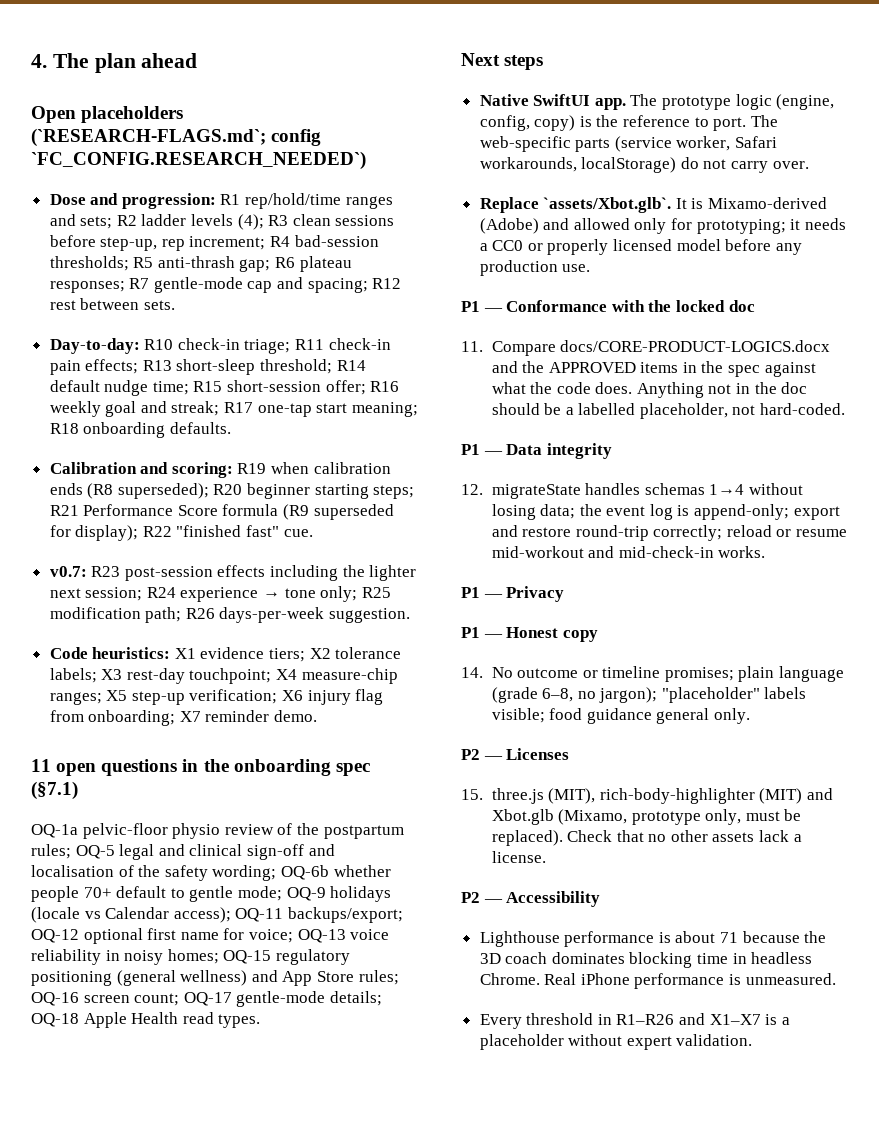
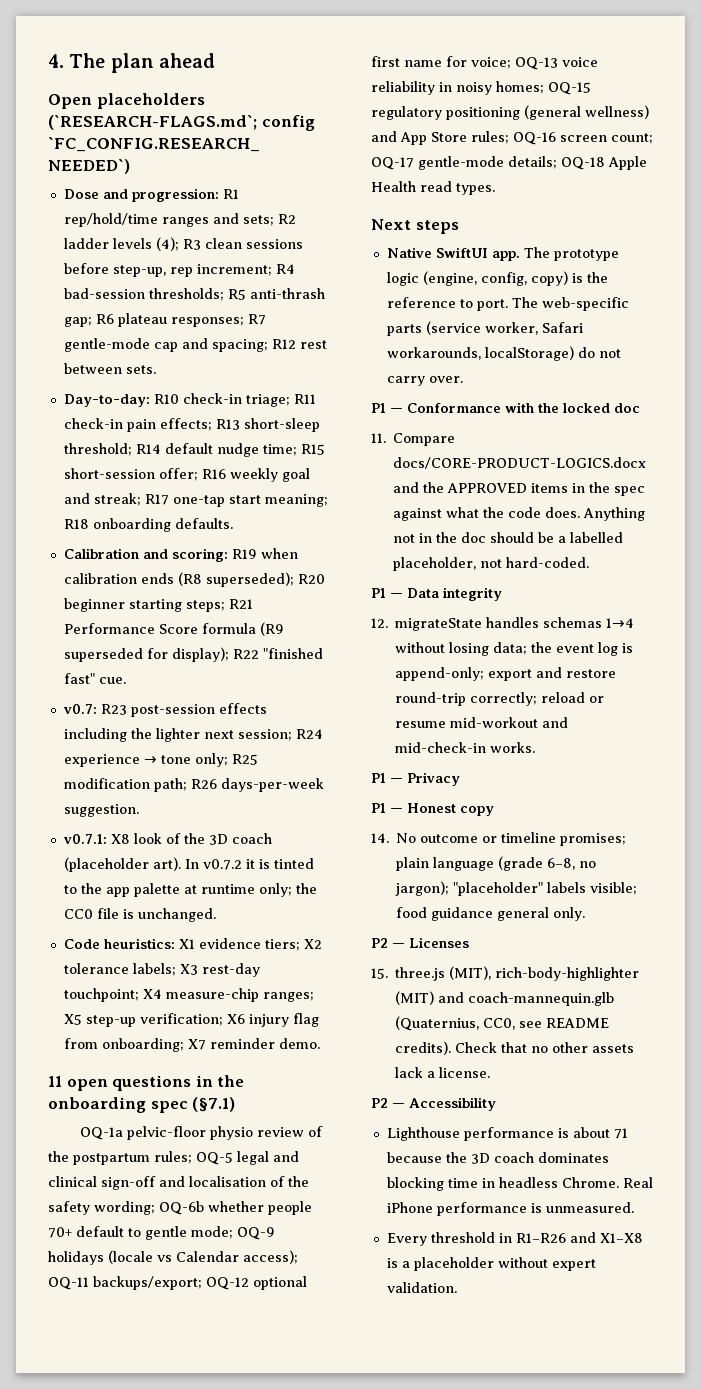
(411, 615) none -> [62,833,272,845] [63,857,314,872] [63,883,317,897] [63,908,216,922] // v0.7.1: X8 look of the 3D coach (placeholder art). In v0.7.2 it is tinted to the app palette at runtime only; the CC0 file is unchanged.
[479,197,828,213] [479,218,846,234] [479,239,802,255] [479,260,591,276] // Replace `assets/Xbot.glb`. It is Mixamo-derived (Adobe) and allowed only for prototyping; it needs a CC0 or properly licensed model before any production use. -> (463, 379) none
[491,809,802,825] [491,830,563,846] Xbot.glb (Mixamo, prototype only, must be replaced). -> [468,992,615,1006] [395,1016,610,1031] [395,1041,452,1055] coach-mannequin.glb (Quaternius, CC0, see README credits).
[709,1014,761,1025] X1–X7 -> [599,1233,643,1243] X1–X8

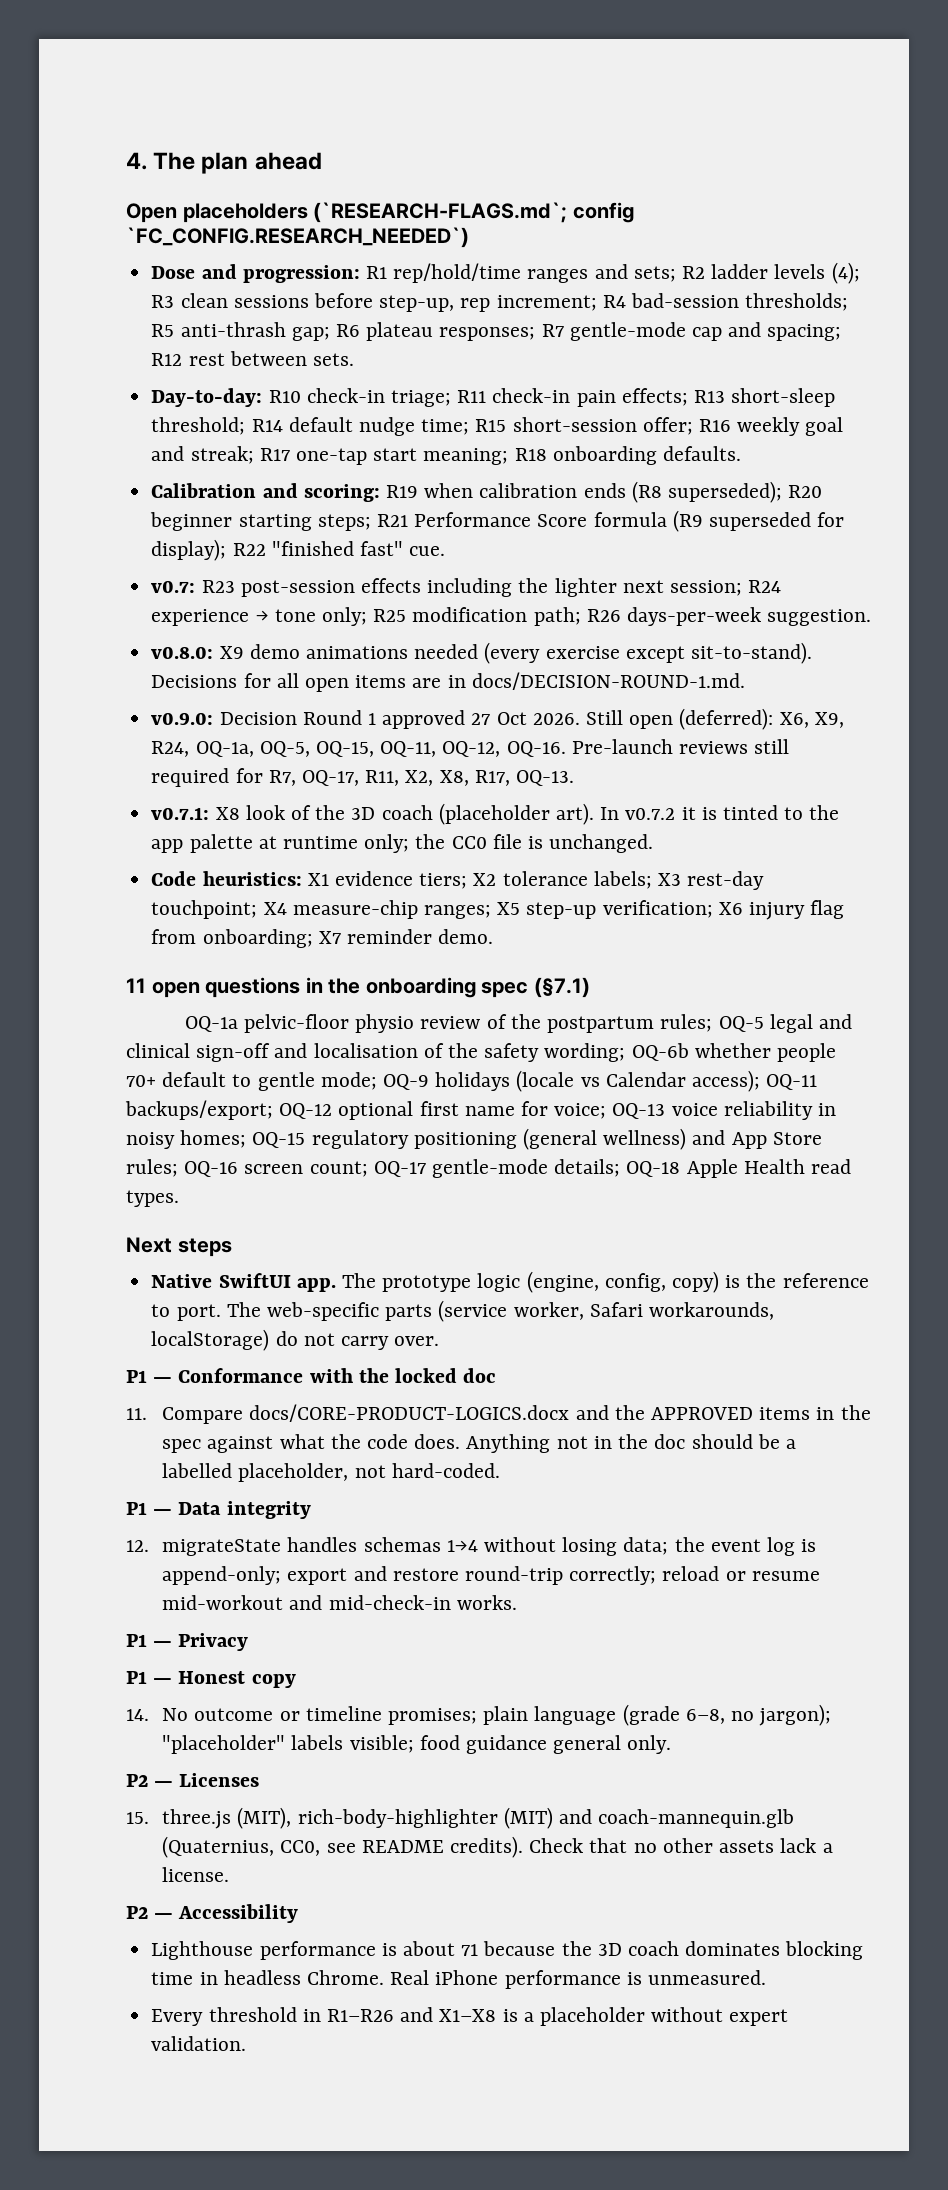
(139, 810) none -> [151,642,812,664] [151,672,745,692] [151,708,844,730] [151,739,790,757] [151,768,574,787] // v0.8.0: X9 demo animations needed (every exercise except sit-to-stand). Decisions for all open items are in docs/DECISION-ROUND-1.md. // v0.9.0: Decision Round 1 approved 27 Oct 2026. Still open (deferred): X6, X9, R24, OQ-1a, OQ-5, OQ-15, OQ-11, OQ-12, OQ-16. Pre-launch reviews still required for R7, OQ-17, R11, X2, X8, R17, OQ-13.

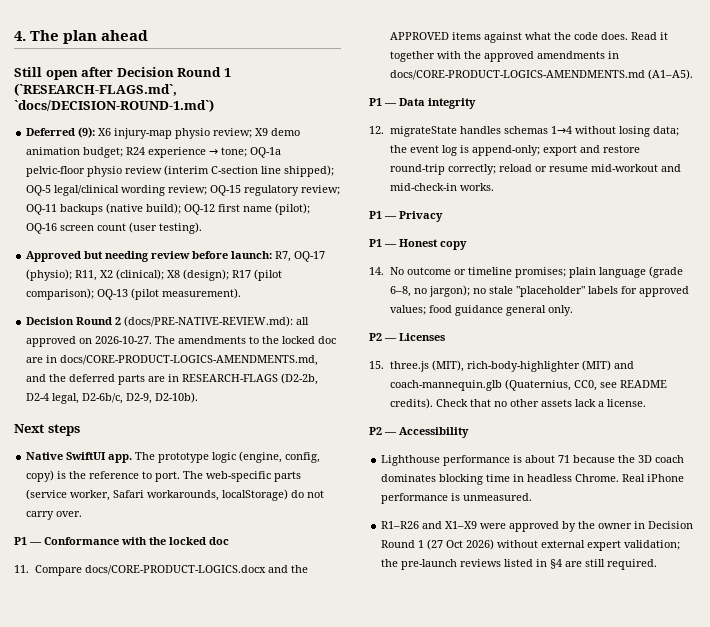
[126,202,634,223] [126,227,469,248] [151,262,860,284] [151,293,849,312] [151,322,842,341] [151,351,354,366] [151,388,836,407] [151,417,844,436] [151,446,741,465] [151,481,823,503] [150,510,845,532] [151,539,446,561] [151,578,782,597] [151,607,872,626] [151,642,812,664] [151,672,745,692] [151,708,844,730] [151,739,790,757] [151,768,574,787] [151,803,840,825] [151,834,654,853] [151,871,765,890] [151,900,845,920] [151,929,494,948] [126,977,590,998] [184,1014,852,1033] [126,1043,837,1062] [126,1070,818,1092] [125,1100,837,1120] [126,1128,822,1150] [126,1159,852,1178] [126,1190,179,1207] Open placeholders (`RESEARCH-FLAGS.md`; config `FC_CONFIG.RESEARCH_NEEDED`) // Dose and progression: R1 rep/hold/time ranges and sets; R2 ladder levels (4); R3 clean sessions before step-up, rep increment; R4 bad-session thresholds; R5 anti-thrash gap; R6 plateau responses; R7 gentle-mode cap and spacing; R12 rest between sets. // Day-to-day: R10 check-in triage; R11 check-in pain effects; R13 short-sleep threshold; R14 default nudge time; R15 short-session offer; R16 weekly goal and streak; R17 one-tap start meaning; R18 onboarding defaults. // Calibration and scoring: R19 when calibration ends (R8 superseded); R20 beginner starting steps; R21 Performance Score formula (R9 superseded for display); R22 "finished fast" cue. // v0.7: R23 post-session effects including the lighter next session; R24 experience → tone only; R25 modification path; R26 days-per-week suggestion. // v0.8.0: X9 demo animations needed (every exercise except sit-to-stand). Decisions for all open items are in docs/DECISION-ROUND-1.md. // v0.9.0: Decision Round 1 approved 27 Oct 2026. Still open (deferred): X6, X9, R24, OQ-1a, OQ-5, OQ-15, OQ-11, OQ-12, OQ-16. Pre-launch reviews still required for R7, OQ-17, R11, X2, X8, R17, OQ-13. // v0.7.1: X8 look of the 3D coach (placeholder art). In v0.7.2 it is tinted to the app palette at runtime only; the CC0 file is unchanged. // Code heuristics: X1 evidence tiers; X2 tolerance labels; X3 rest-day touchpoint; X4 measure-chip ranges; X5 step-up verification; X6 injury flag from onboarding; X7 reminder demo. // 11 open questions in the onboarding spec (§7.1) // OQ-1a pelvic-floor physio review of the postpartum rules; OQ-5 legal and clinical sign-off and localisation of the safety wording; OQ-6b whether people 70+ default to gentle mode; OQ-9 holidays (locale vs Calendar access); OQ-11 backups/export; OQ-12 optional first name for voice; OQ-13 voice reliability in noisy homes; OQ-15 regulatory positioning (general wellness) and App Store rules; OQ-16 screen count; OQ-17 gentle-mode details; OQ-18 Apple Health read types. -> [14,67,231,80] [14,83,177,96] [14,99,214,112] [26,127,301,139] [26,147,282,158] [26,165,335,177] [26,185,341,196] [26,203,311,215] [26,222,203,234] [26,251,326,262] [26,269,283,281] [26,288,242,300] [26,316,310,327] [26,336,337,347] [26,355,319,366] [26,373,319,385] [26,392,199,404] Still open after Decision Round 1 (`RESEARCH-FLAGS.md`, `docs/DECISION-ROUND-1.md`) // Deferred (9): X6 injury-map physio review; X9 demo animation budget; R24 experience → tone; OQ-1a pelvic-floor physio review (interim C-section line shipped); OQ-5 legal/clinical wording review; OQ-15 regulatory review; OQ-11 backups (native build); OQ-12 first name (pilot); OQ-16 screen count (user testing). // Approved but needing review before launch: R7, OQ-17 (physio); R11, X2 (clinical); X8 (design); R17 (pilot comparison); OQ-13 (pilot measurement). // Decision Round 2 (docs/PRE-NATIVE-REVIEW.md): all approved on 2026-10-27. The amendments to the locked doc are in docs/CORE-PRODUCT-LOGICS-AMENDMENTS.md, and the deferred parts are in RESEARCH-FLAGS (D2-2b, D2-4 legal, D2-6b/c, D2-9, D2-10b).
[816,1405,871,1420] [162,1439,202,1453] in the spec -> (481, 36) none
[466,1434,796,1453] [162,1463,500,1482] Anything not in the doc should be a labelled placeholder, not hard-coded. -> [630,32,668,40] [389,51,619,62] [389,69,693,80] Read it together with the approved amendments in docs/CORE-PRODUCT-LOGICS-AMENDMENTS.md (A1–A5).
[162,1735,414,1754] "placeholder" labels visible; -> [472,286,689,297] [389,305,426,315] no stale "placeholder" labels for approved values;
[151,2007,789,2026] [151,2036,247,2051] Every threshold in R1–R26 and X1–X8 is a placeholder without expert validation. -> [381,521,694,532] [381,539,681,551] [381,559,658,570] R1–R26 and X1–X9 were approved by the owner in Decision Round 1 (27 Oct 2026) without external expert validation; the pre-launch reviews listed in §4 are still required.

